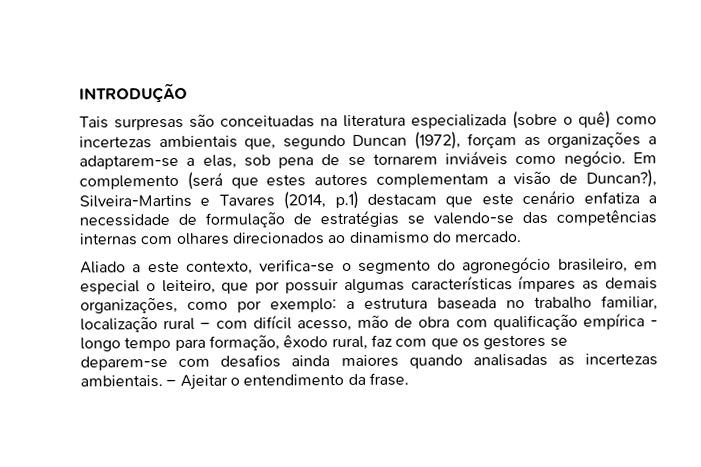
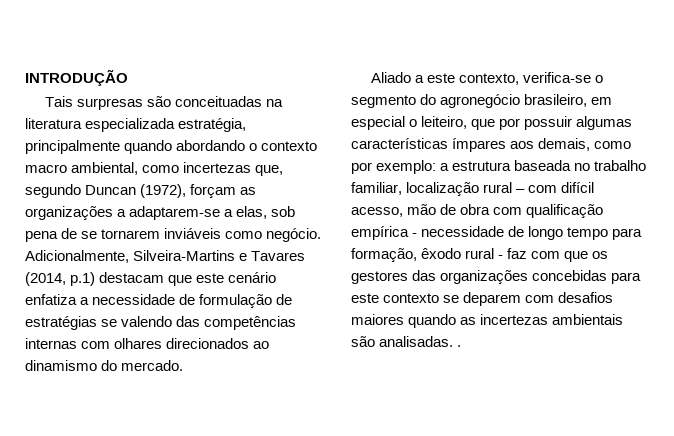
[512,110,611,130] (sobre o quê) -> [178,118,247,132] [25,140,318,154] [25,162,139,175] estratégia, principalmente quando abordando o contexto macro ambiental,
[158,135,238,149] ambientais -> (252, 167) none
[632,152,657,164] [79,169,657,190] Em complemento (será que estes autores complementam a visão de Duncan?), -> [25,250,129,263] Adicionalmente,
[433,212,514,225] valendo-se -> [121,316,173,327] valendo
[582,277,658,290] [80,296,178,314] as demais organizações, -> [510,138,591,151] aos demais,
(658, 323) none -> [421,226,525,237] necessidade de
[331,335,368,351] rural, -> [465,248,504,259] rural -
[549,337,568,347] [80,356,168,371] se deparem-se -> [412,270,642,284] [351,292,522,306] das organizações concebidas para este contexto se deparem
[291,355,331,367] ainda -> (614, 297) none
[472,353,548,367] analisadas -> (457, 321) none
[80,372,409,390] ambientais. – Ajeitar o entendimento da frase. -> [552,314,624,325] [351,336,462,347] ambientais são analisadas. .

